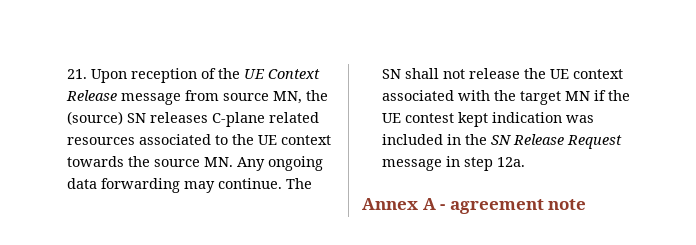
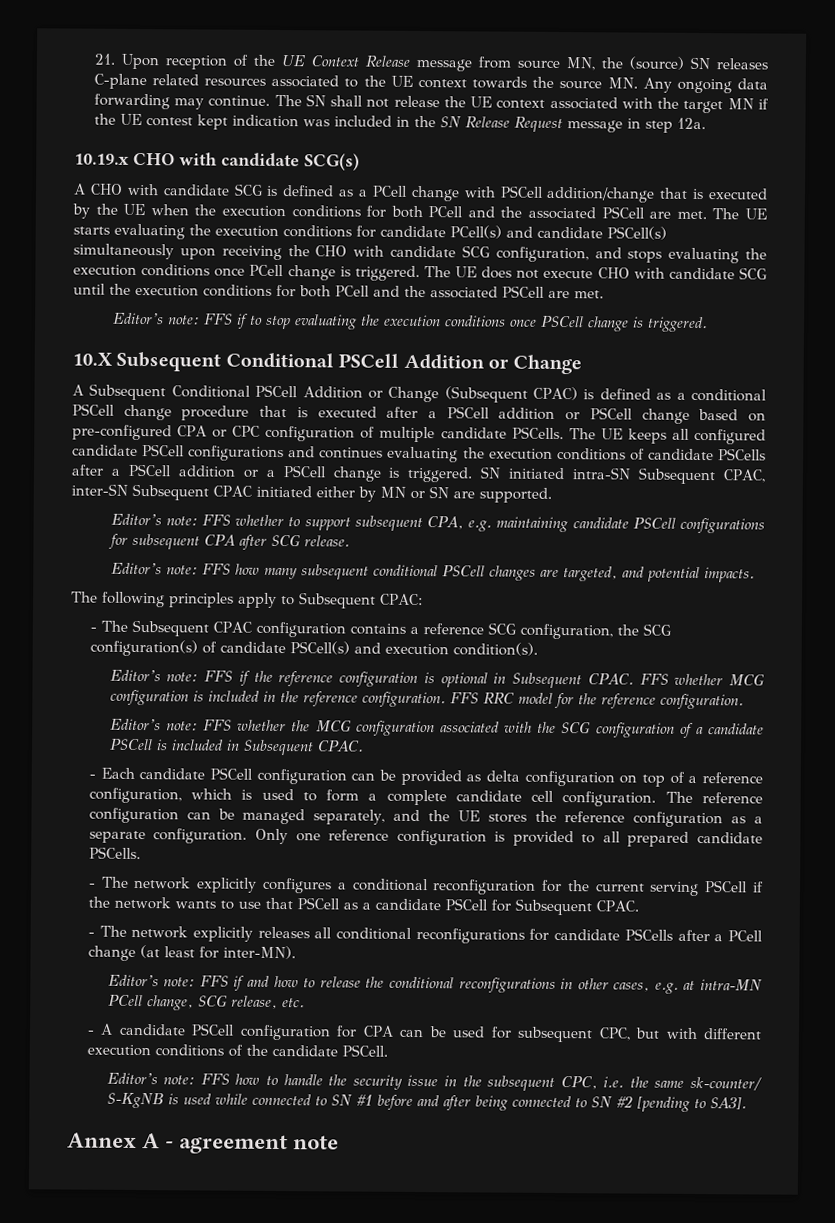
(525, 162) none -> [74,152,360,171] [73,183,768,203] [72,203,768,220] [73,223,667,240] [73,243,768,264] [73,264,767,282] [73,283,604,299] [112,312,708,333] [72,351,583,375] [72,383,767,403] [72,403,766,424] [72,424,766,445] [72,444,766,463] [71,463,767,485] [71,483,552,503] [110,513,765,534] [107,533,350,550] [110,562,755,583] [71,591,423,609] [89,619,671,640] [89,639,538,657] [109,669,765,689] [109,689,744,710] [109,718,764,738] [109,738,364,756] [88,767,764,787] [88,787,763,807] [88,807,764,828] [88,828,763,847] [88,846,141,860] [88,876,765,897] [87,896,639,916] [87,925,764,944] [87,945,296,961] [107,974,764,994] [107,994,305,1011] [86,1023,762,1043] [86,1044,388,1057] [106,1072,762,1092] [106,1092,747,1112] // 10.19.x CHO with candidate SCG(s) // A CHO with candidate SCG is defined as a PCell change with PSCell addition/change that is executed by the UE when the execution conditions for both PCell and the associated PSCell are met. The UE starts evaluating the execution conditions for candidate PCell(s) and candidate PSCell(s) simultaneously upon receiving the CHO with candidate SCG configuration, and stops evaluating the execution conditions once PCell change is triggered. The UE does not execute CHO with candidate SCG until the execution conditions for both PCell and the associated PSCell are met. // Editor’s note: FFS if to stop evaluating the execution conditions once PSCell change is triggered. // 10.X Subsequent Conditional PSCell Addition or Change // A Subsequent Conditional PSCell Addition or Change (Subsequent CPAC) is defined as a conditional PSCell change procedure that is executed after a PSCell addition or PSCell change based on pre-configured CPA or CPC configuration of multiple candidate PSCells. The UE keeps all configured candidate PSCell configurations and continues evaluating the execution conditions of candidate PSCells after a PSCell addition or a PSCell change is triggered. SN initiated intra-SN Subsequent CPAC, inter-SN Subsequent CPAC initiated either by MN or SN are supported. // Editor’s note: FFS whether to support subsequent CPA, e.g. maintaining candidate PSCell configurations for subsequent CPA after SCG release. // Editor’s note: FFS how many subsequent conditional PSCell changes are targeted, and potential impacts. // The following principles apply to Subsequent CPAC: // - The Subsequent CPAC configuration contains a reference SCG configuration, the SCG configuration(s) of candidate PSCell(s) and execution condition(s). // Editor’s note: FFS if the reference configuration is optional in Subsequent CPAC. FFS whether MCG configuration is included in the reference configuration. FFS RRC model for the reference configuration. // Editor’s note: FFS whether the MCG configuration associated with the SCG configuration of a candidate PSCell is included in Subsequent CPAC. // - Each candidate PSCell configuration can be provided as delta configuration on top of a reference configuration, which is used to form a complete candidate cell configuration. The reference configuration can be managed separately, and the UE stores the reference configuration as a separate configuration. Only one reference configuration is provided to all prepared candidate PSCells. // - The network explicitly configures a conditional reconfiguration for the current serving PSCell if the network wants to use that PSCell as a candidate PSCell for Subsequent CPAC. // - The network explicitly releases all conditional reconfigurations for candidate PSCells after a PCell change (at least for inter-MN). // Editor’s note: FFS if and how to release the conditional reconfigurations in other cases, e.g. at intra-MN PCell change, SCG release, etc. // - A candidate PSCell configuration for CPA can be used for subsequent CPC, but with different execution conditions of the candidate PSCell. // Editor’s note: FFS how to handle the security issue in the subsequent CPC, i.e. the same sk-counter/ S-KgNB is used while connected to SN #1 before and after being connected to SN #2 [pending to SA3].

